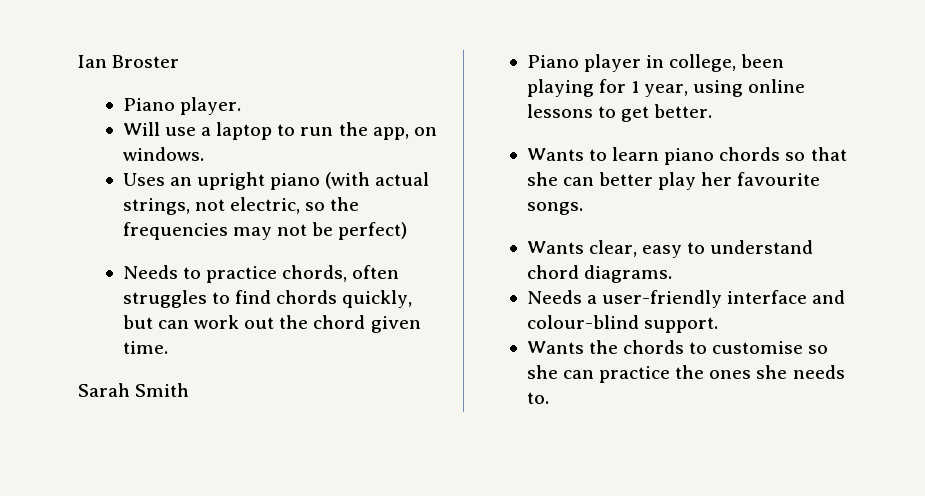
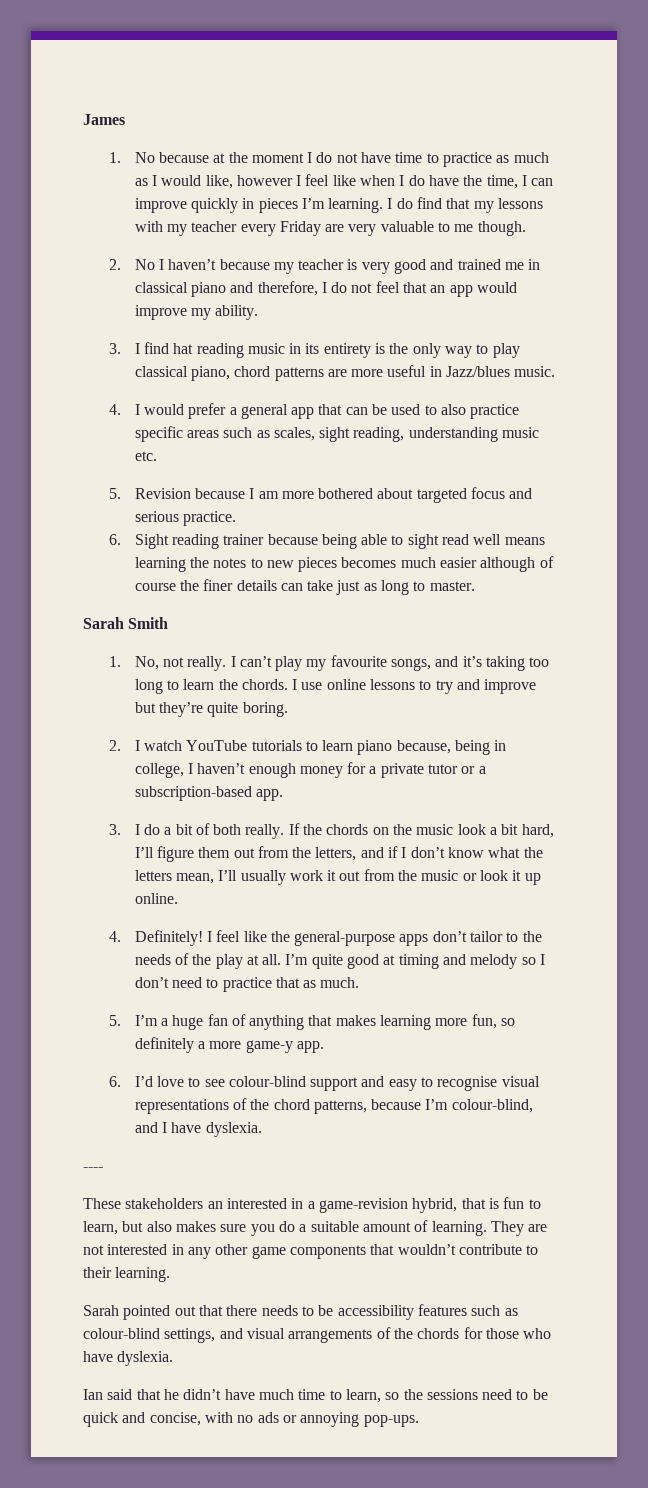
[78,55,180,68] [122,97,241,115] [122,122,437,140] [122,147,204,161] [122,172,430,190] [122,197,360,215] [122,222,408,240] [122,265,400,283] [122,290,413,308] [122,315,421,333] [122,341,168,354] [78,383,190,397] [526,54,785,72] [526,79,806,97] [526,104,713,122] [526,147,847,165] [526,172,821,190] [526,202,583,215] [526,240,814,258] [526,265,672,283] [526,290,846,308] [526,315,718,333] [526,340,829,354] [526,365,845,383] [526,392,549,404] Ian Broster // Piano player. // Will use a laptop to run the app, on windows. // Uses an upright piano (with actual strings, not electric, so the frequencies may not be perfect) // Needs to practice chords, often struggles to find chords quickly, but can work out the chord given time. // Sarah Smith // Piano player in college, been playing for 1 year, using online lessons to get better. // Wants to learn piano chords so that she can better play her favourite songs. // Wants clear, easy to understand chord diagrams. // Needs a user-friendly interface and colour-blind support. // Wants the chords to customise so she can practice the ones she needs to. -> [83,114,125,125] [108,152,549,167] [134,174,554,189] [134,197,544,213] [134,221,526,236] [108,259,541,274] [134,281,518,297] [134,305,259,320] [108,342,520,358] [134,365,556,381] [108,403,520,419] [134,426,540,442] [134,451,157,461] [108,487,533,503] [134,511,236,526] [108,534,545,549] [134,556,554,572] [134,579,475,595] [83,617,169,629] [108,655,550,671] [134,679,537,694] [134,702,288,717] [108,740,507,755] [134,762,486,778] [134,786,283,801] [108,823,554,839] [134,846,543,862] [134,869,541,885] [134,893,178,904] [108,930,542,946] [134,953,546,969] [134,977,360,992] [108,1014,516,1030] [134,1037,324,1053] [108,1076,540,1091] [134,1098,533,1114] [134,1122,262,1137] [83,1167,103,1171] [83,1197,541,1213] [83,1220,548,1236] [83,1244,539,1259] [83,1267,171,1282] [83,1304,518,1320] [83,1327,552,1343] [83,1351,174,1366] [83,1389,548,1403] [83,1412,419,1427] James // 1. No because at the moment I do not have time to practice as much as I would like, however I feel like when I do have the time, I can improve quickly in pieces I’m learning. I do find that my lessons with my teacher every Friday are very valuable to me though. // 2. No I haven’t because my teacher is very good and trained me in classical piano and therefore, I do not feel that an app would improve my ability. // 3. I find hat reading music in its entirety is the only way to play classical piano, chord patterns are more useful in Jazz/blues music. // 4. I would prefer a general app that can be used to also practice specific areas such as scales, sight reading, understanding music etc. // 5. Revision because I am more bothered about targeted focus and serious practice. // 6. Sight reading trainer because being able to sight read well means learning the notes to new pieces becomes much easier although of course the finer details can take just as long to master. // Sarah Smith // 1. No, not really. I can’t play my favourite songs, and it’s taking too long to learn the chords. I use online lessons to try and improve but they’re quite boring. // 2. I watch YouTube tutorials to learn piano because, being in college, I haven’t enough money for a private tutor or a subscription-based app. // 3. I do a bit of both really. If the chords on the music look a bit hard, I’ll figure them out from the letters, and if I don’t know what the letters mean, I’ll usually work it out from the music or look it up online. // 4. Definitely! I feel like the general-purpose apps don’t tailor to the needs of the play at all. I’m quite good at timing and melody so I don’t need to practice that as much. // 5. I’m a huge fan of anything that makes learning more fun, so definitely a more game-y app. // 6. I’d love to see colour-blind support and easy to recognise visual representations of the chord patterns, because I’m colour-blind, and I have dyslexia. // ---- // These stakeholders an interested in a game-revision hybrid, that is fun to learn, but also makes sure you do a suitable amount of learning. They are not interested in any other game components that wouldn’t contribute to their learning. // Sarah pointed out that there needs to be accessibility features such as colour-blind settings, and visual arrangements of the chords for those who have dyslexia. // Ian said that he didn’t have much time to learn, so the sessions need to be quick and concise, with no ads or annoying pop-ups.

